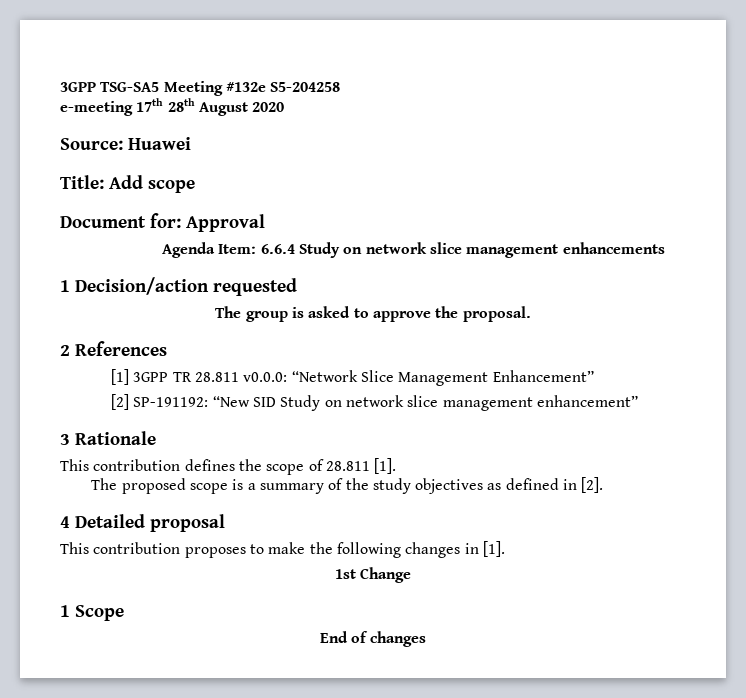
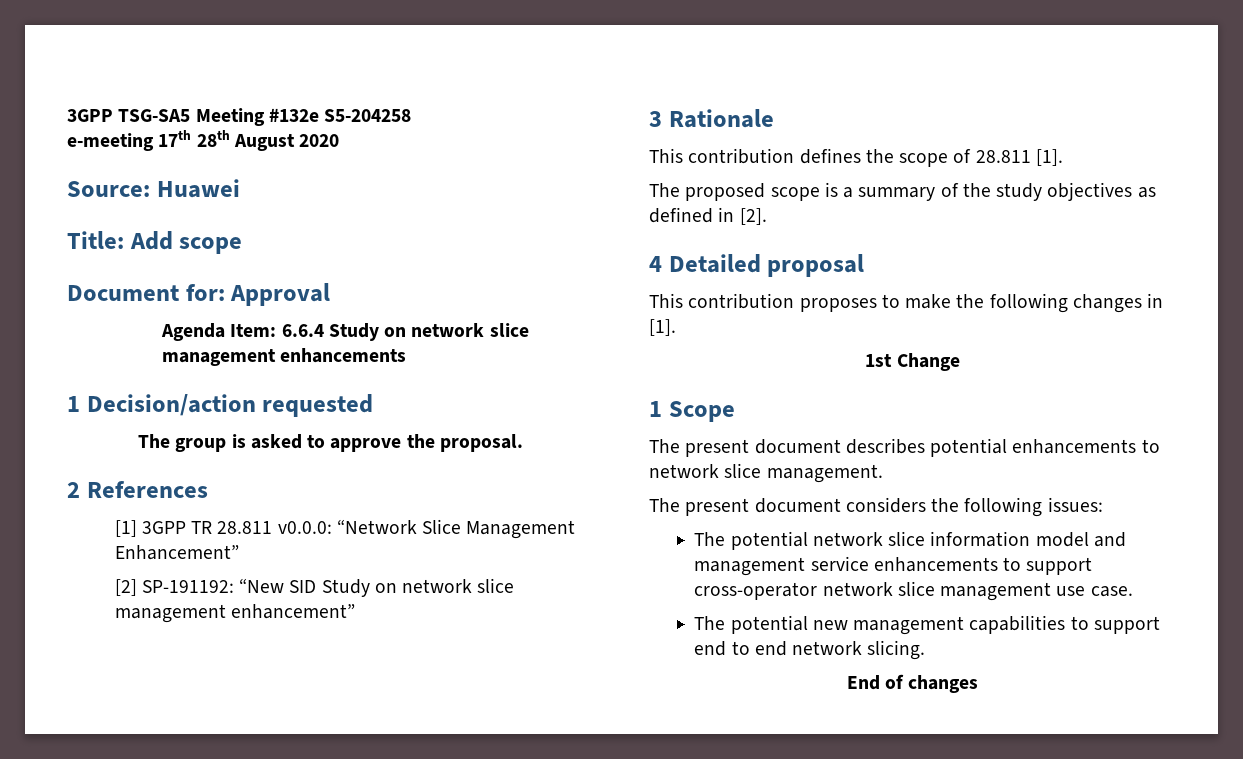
(124, 613) none -> [649,438,1160,457] [649,463,883,483] [649,497,1103,517] [694,531,1126,550] [694,556,1093,576] [694,581,1133,601] [694,615,1160,635] [694,640,926,660] // The present document describes potential enhancements to network slice management. // The present document considers the following issues: // The potential network slice information model and management service enhancements to support cross-operator network slice management use case. // The potential new management capabilities to support end to end network slicing.

